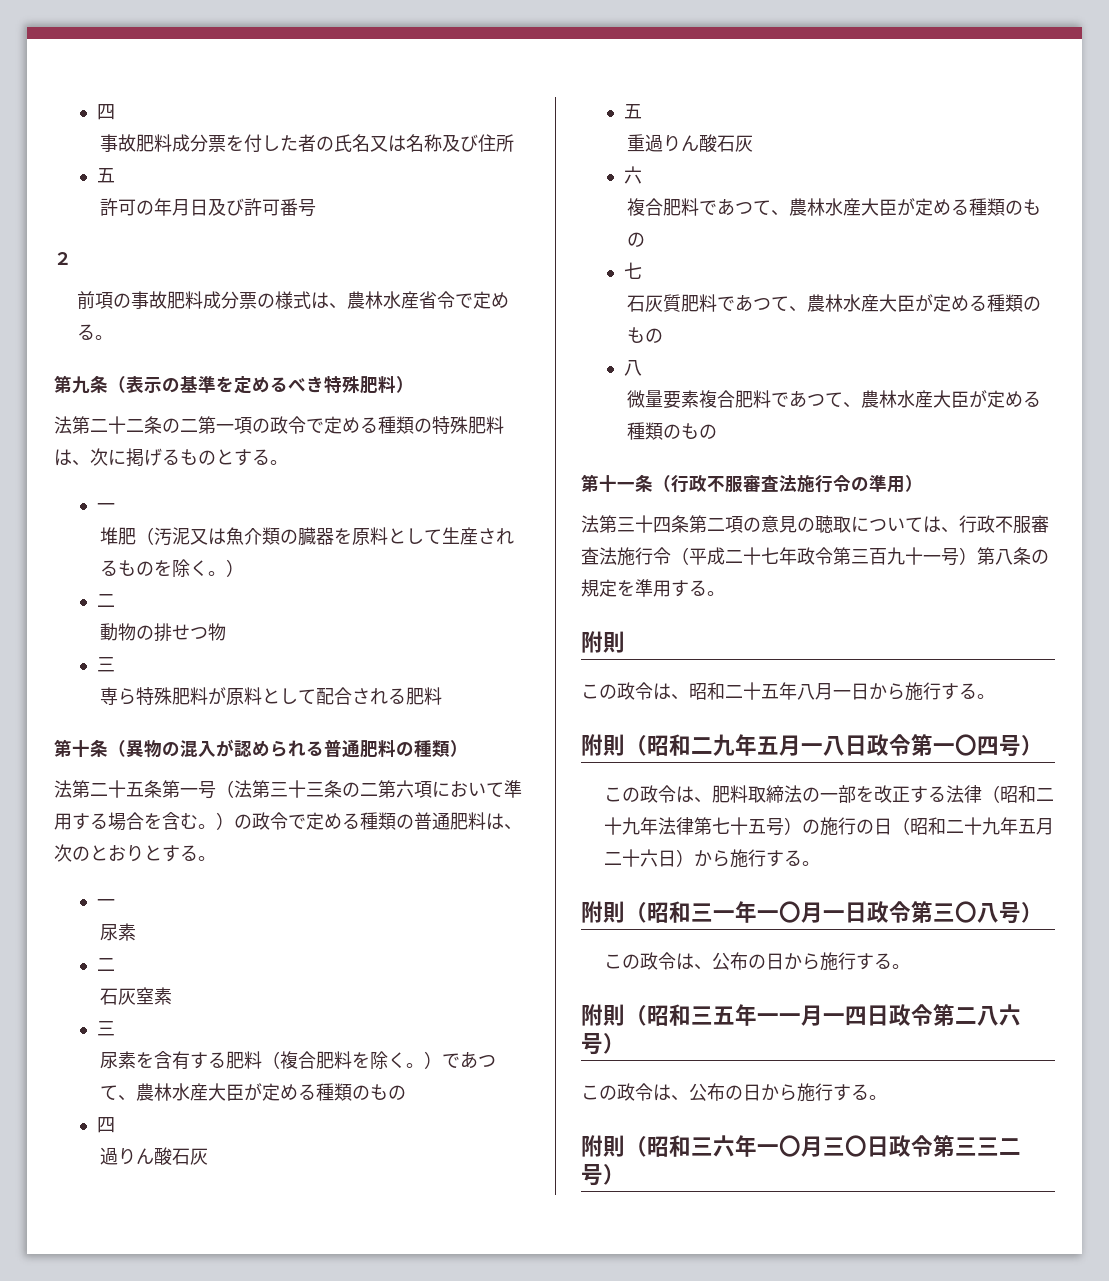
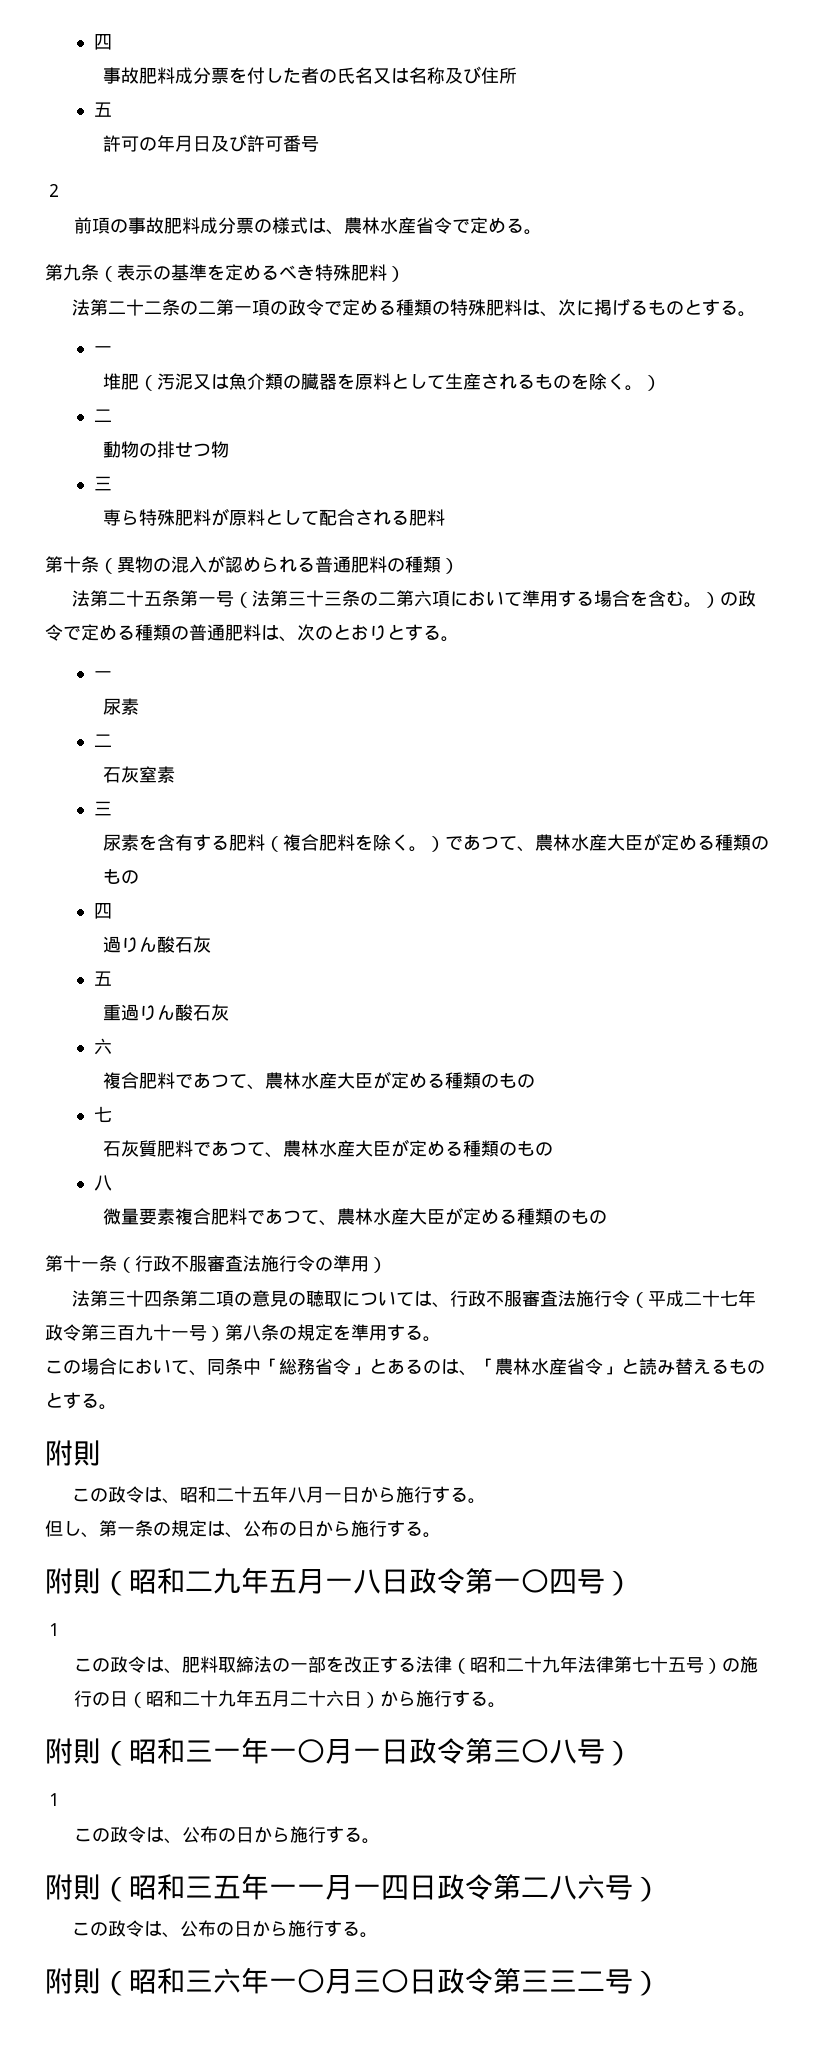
(725, 593) none -> [45,1358,765,1376] [45,1392,117,1410] // この場合において、同条中「総務省令」とあるのは、「農林水産省令」と読み替えるものとする。
(995, 696) none -> [45,1520,441,1538] // 但し、第一条の規定は、公布の日から施行する。
(1043, 745) none -> [45,1623,63,1636] // １
(1043, 912) none -> [45,1793,63,1806] // １

